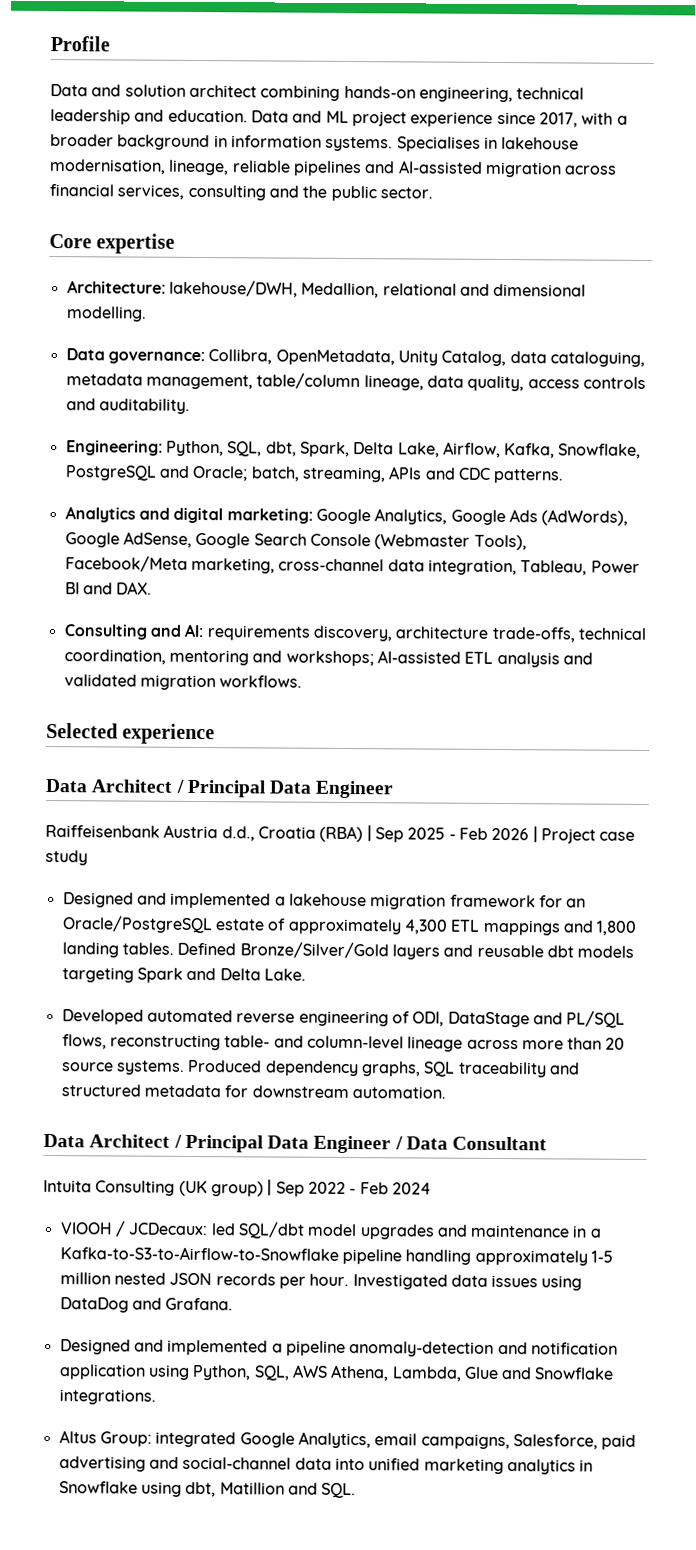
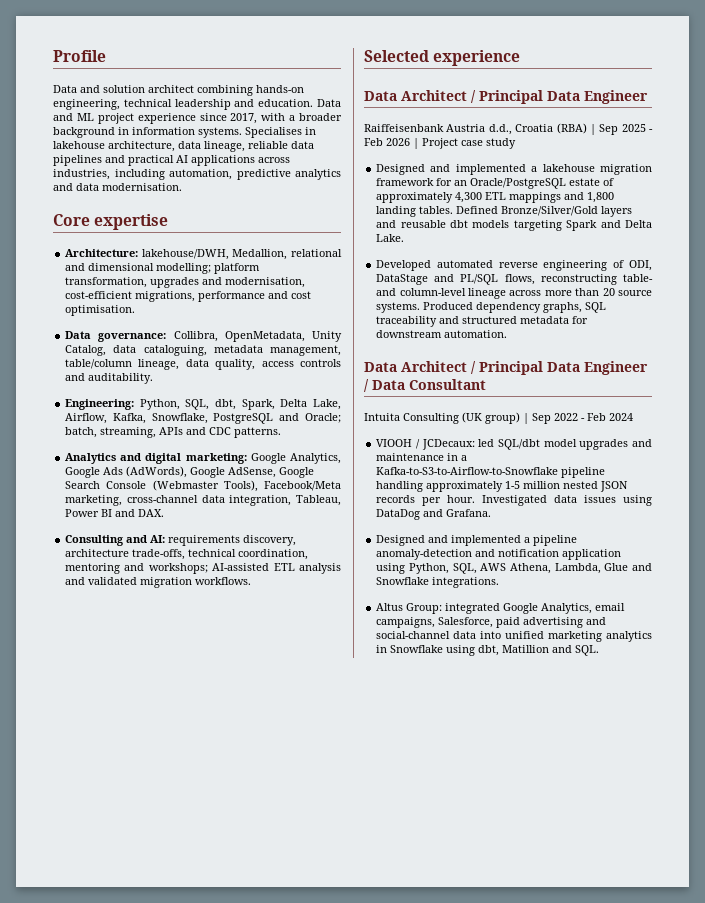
[49,159,166,175] modernisation, -> [108,141,201,152] architecture, data
(291, 166) none -> [291,141,314,149] data
[397,160,618,178] [49,184,433,202] AI-assisted migration across financial services, consulting and the public sector. -> [128,155,290,166] [53,169,341,180] [53,183,182,191] practical AI applications across industries, including automation, predictive analytics and data modernisation.
[66,306,147,322] modelling. -> [156,263,261,274] [65,277,306,288] [65,291,312,302] [65,305,136,316] modelling; platform transformation, upgrades and modernisation, cost-efficient migrations, performance and cost optimisation.

